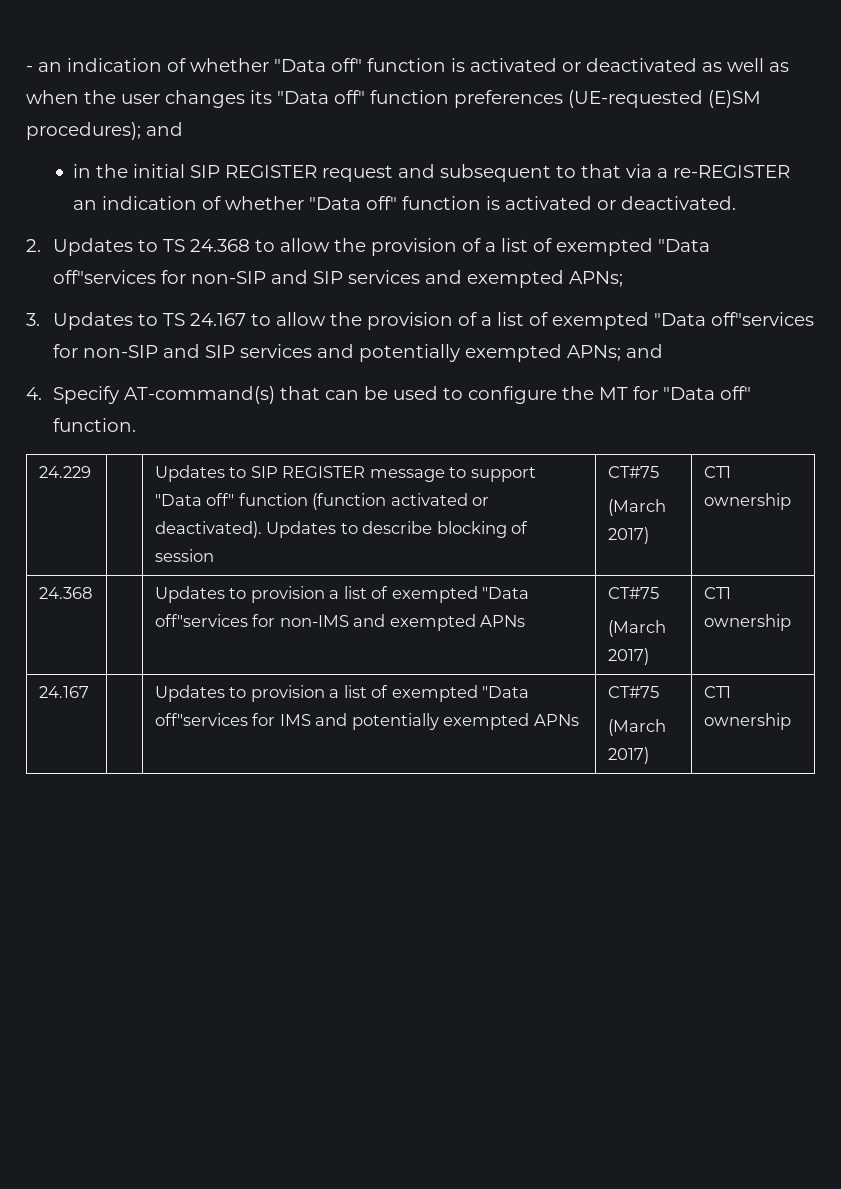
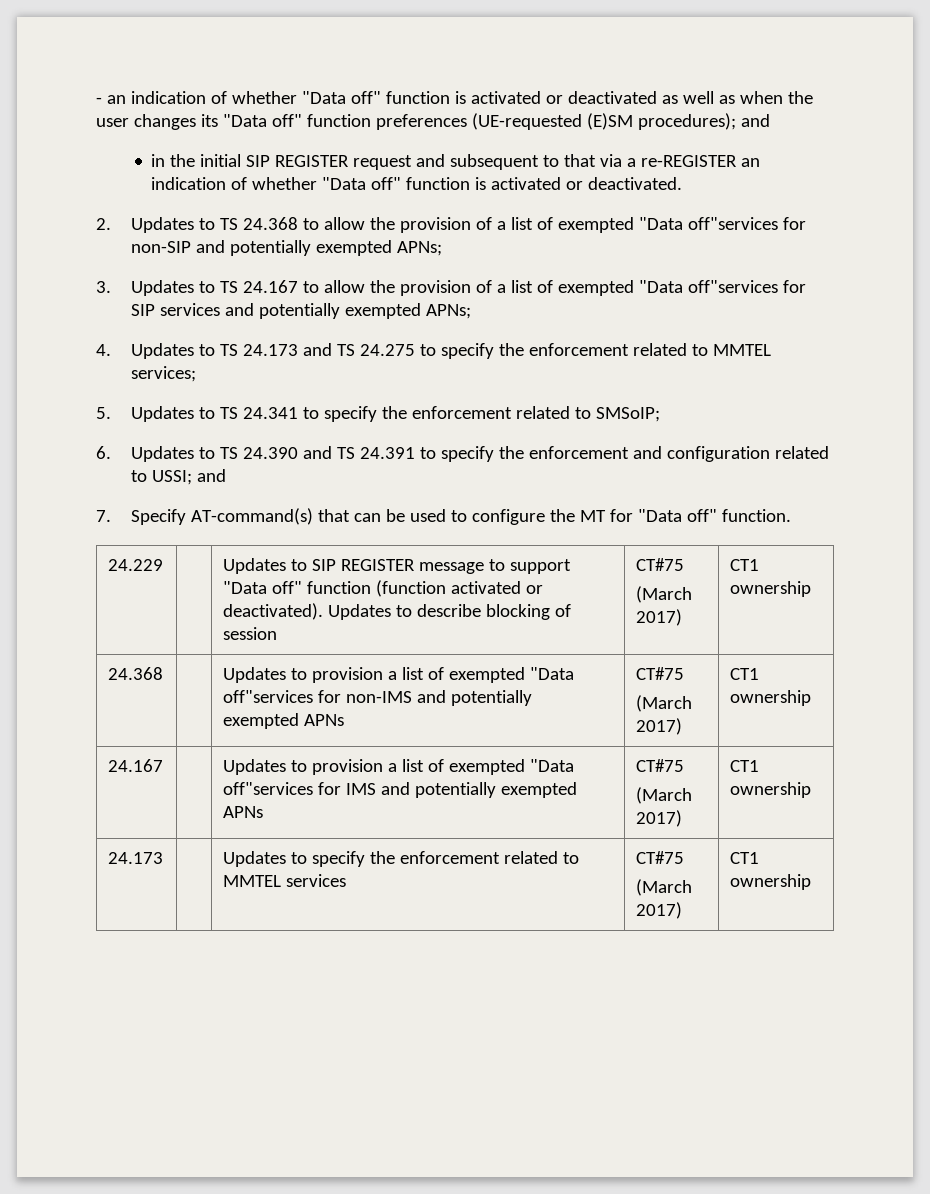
[312,270,462,284] SIP services and -> [229,240,311,256] potentially
[82,344,200,358] non-SIP and -> (806, 286) none
[625,344,663,358] [26,387,42,400] and // 4. -> [96,343,771,359] [130,366,196,382] [96,406,660,422] [96,446,829,462] [130,469,226,485] [96,510,111,522] // 4. Updates to TS 24.173 and TS 24.275 to specify the enforcement related to MMTEL services; // 5. Updates to TS 24.341 to specify the enforcement related to SMSoIP; // 6. Updates to TS 24.390 and TS 24.391 to specify the enforcement and configuration related to USSI; and // 7.
(386, 620) none -> [451,690,533,706] potentially
(791, 721) none -> [108,852,164,864] [223,851,580,867] [223,874,347,887] [636,851,685,864] [636,879,693,896] [636,902,683,919] [730,852,760,864] [730,874,812,890] // 24.173 | | Updates to specify the enforcement related to MMTEL services | CT#75 // (March 2017) | CT1 ownership

